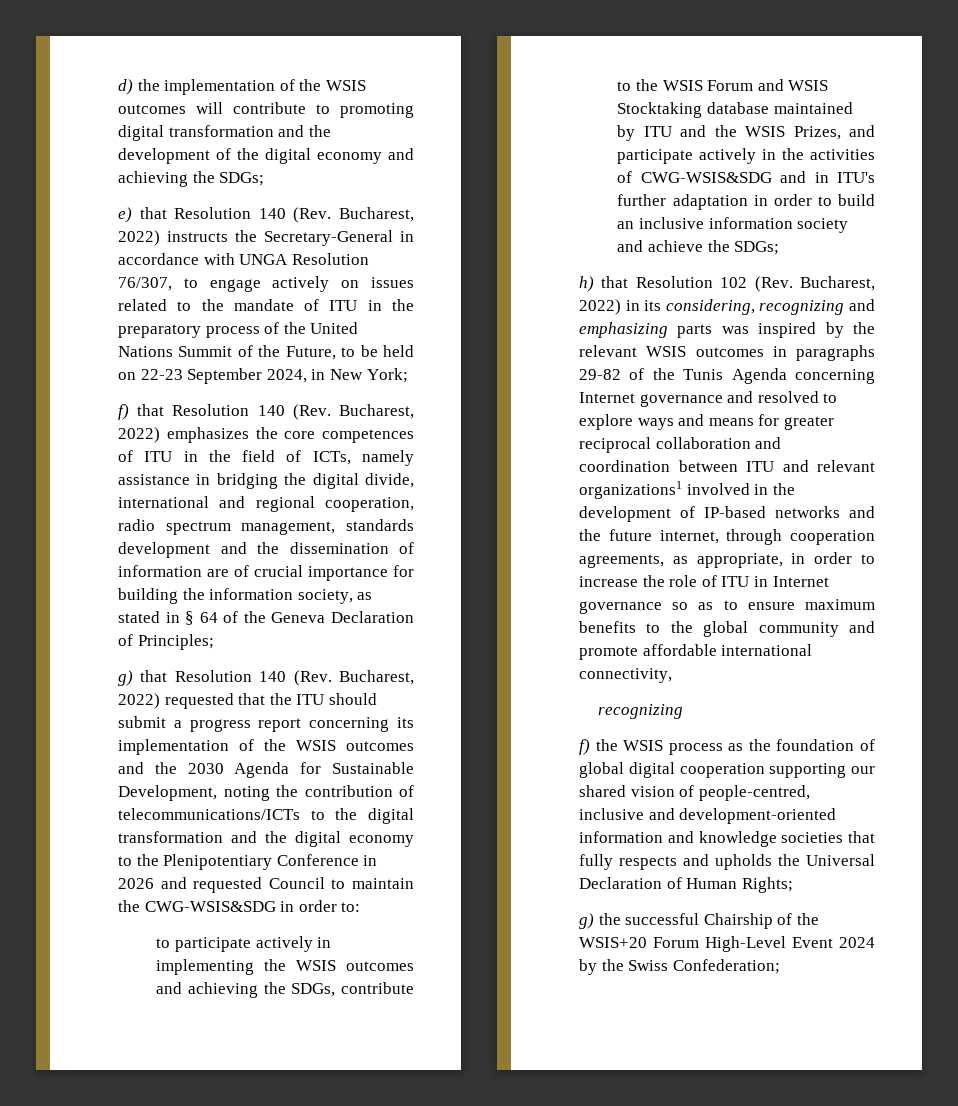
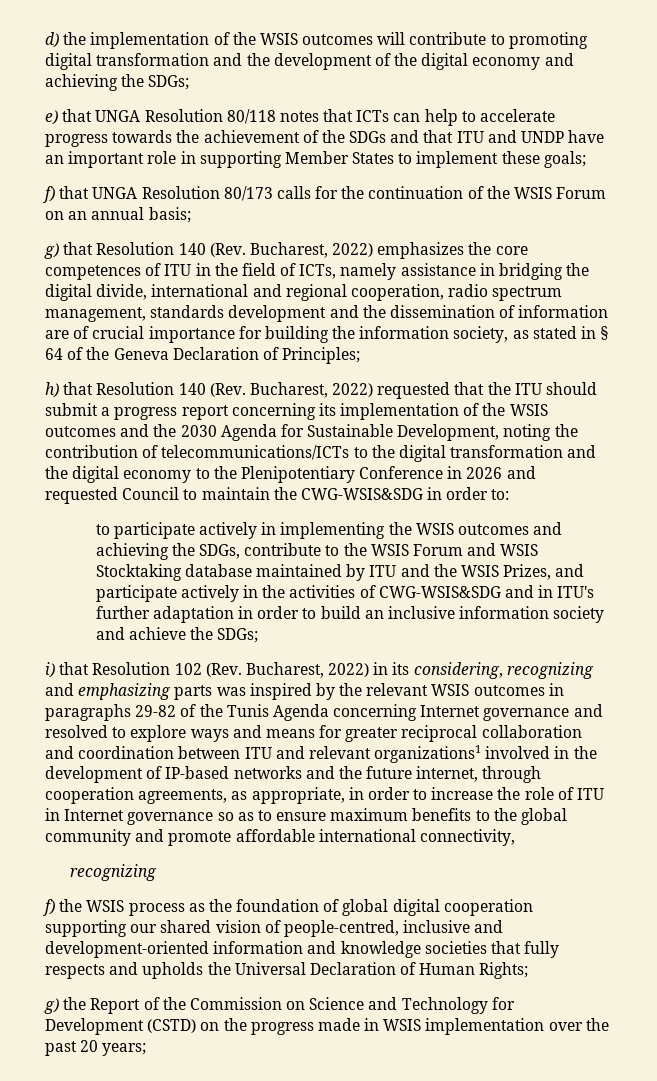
[174,207,414,223] [118,230,414,246] [118,253,369,265] [118,276,414,292] [118,299,414,311] [118,322,359,338] [118,345,414,360] [118,368,408,384] [118,404,129,420] Resolution 140 (Rev. Bucharest, 2022) instructs the Secretary-General in accordance with UNGA Resolution 76/307, to engage actively on issues related to the mandate of ITU in the preparatory process of the United Nations Summit of the Future, to be held on 22-23 September 2024, in New York; // f) -> [95,109,556,126] [45,130,605,147] [45,151,586,168] [42,186,607,203] [45,207,191,223] [44,243,59,259] UNGA Resolution 80/118 notes that ICTs can help to accelerate progress towards the achievement of the SDGs and that ITU and UNDP have an important role in supporting Member States to implement these goals; // f) that UNGA Resolution 80/173 calls for the continuation of the WSIS Forum on an annual basis; // g)
[118,670,133,686] g) -> [45,382,59,398] h)
[579,276,594,292] h) -> [45,662,55,678] i)
[625,913,819,929] [579,936,875,952] [579,959,780,975] successful Chairship of the WSIS+20 Forum High-Level Event 2024 by the Swiss Confederation; -> [90,997,515,1014] [45,1018,609,1035] [45,1040,147,1056] Report of the Commission on Science and Technology for Development (CSTD) on the progress made in WSIS implementation over the past 20 years;

